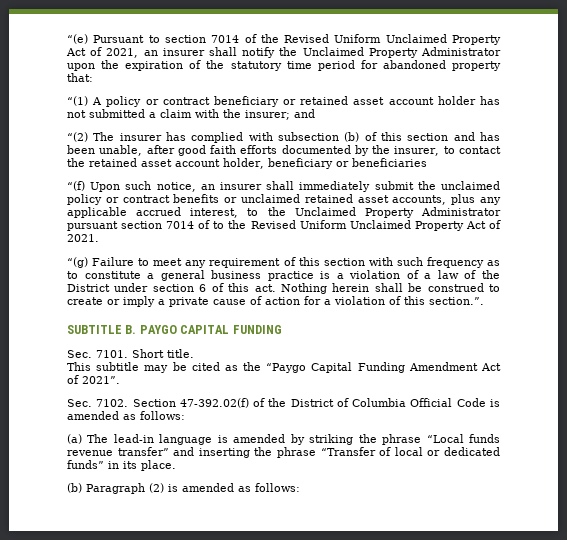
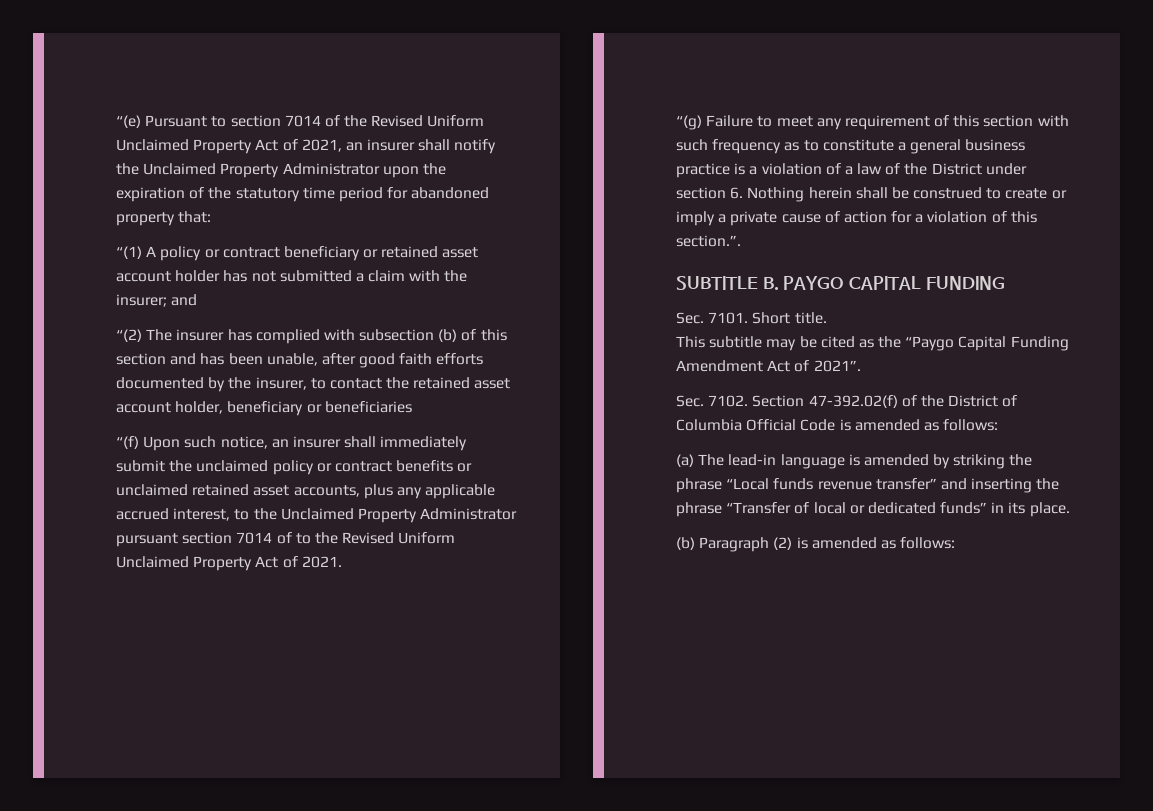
[199,283,276,292] 6 of this act. -> [730,187,744,199] 6.

